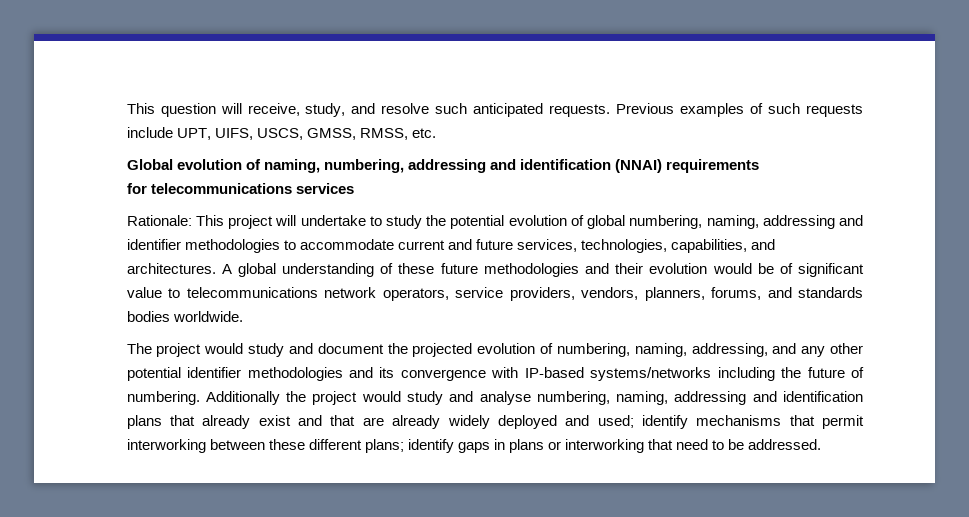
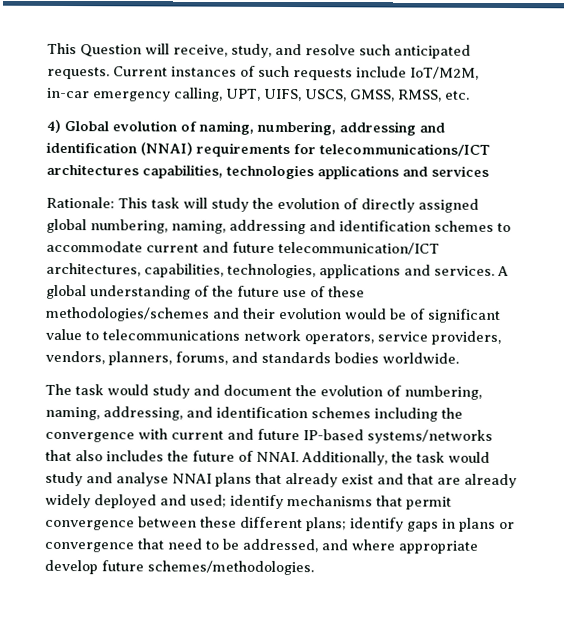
[126,103,216,117] This question -> [46,42,142,58] This Question
[616,103,745,117] Previous examples -> [112,66,237,77] Current instances
(173, 132) none -> [409,66,479,80] [46,87,223,102] IoT/M2M, in-car emergency calling,
(436, 133) none -> [45,119,61,133] 4)
[126,183,292,194] // for telecommunications -> [292,143,490,157] [45,163,428,180] for telecommunications/ICT architectures capabilities, technologies applications and
[228,215,382,229] project will undertake to -> [150,197,208,209] task will
[450,215,584,229] potential evolution of -> [276,197,479,213] evolution of directly assigned
[126,239,280,253] identifier methodologies -> [338,220,494,232] identification schemes
[516,239,776,253] [126,263,579,277] services, technologies, capabilities, and architectures. A global understanding of these future methodologies -> [277,241,440,255] [45,262,509,279] [45,284,365,300] [44,306,210,322] telecommunication/ICT architectures, capabilities, technologies, applications and services. A global understanding of the future use of these methodologies/schemes
[156,343,202,357] project -> [74,384,104,396] task
[412,343,473,357] projected -> (317, 391) none
[801,343,863,357] [126,367,864,381] [126,391,863,405] any other potential identifier methodologies and its convergence with IP-based systems/networks including the future of numbering. Additionally the project would study and analyse numbering, naming, addressing and identification -> [215,406,463,422] [44,428,493,444] [44,449,490,466] [44,471,212,487] identification schemes including the convergence with current and future IP-based systems/networks that also includes the future of NNAI. Additionally, the task would study and analyse NNAI
[126,439,206,453] interworking -> [44,519,135,531] convergence
[565,439,645,453] interworking -> [43,541,134,553] convergence
[748,439,822,450] addressed. -> [241,538,478,554] [43,559,314,576] addressed, and where appropriate develop future schemes/methodologies.

